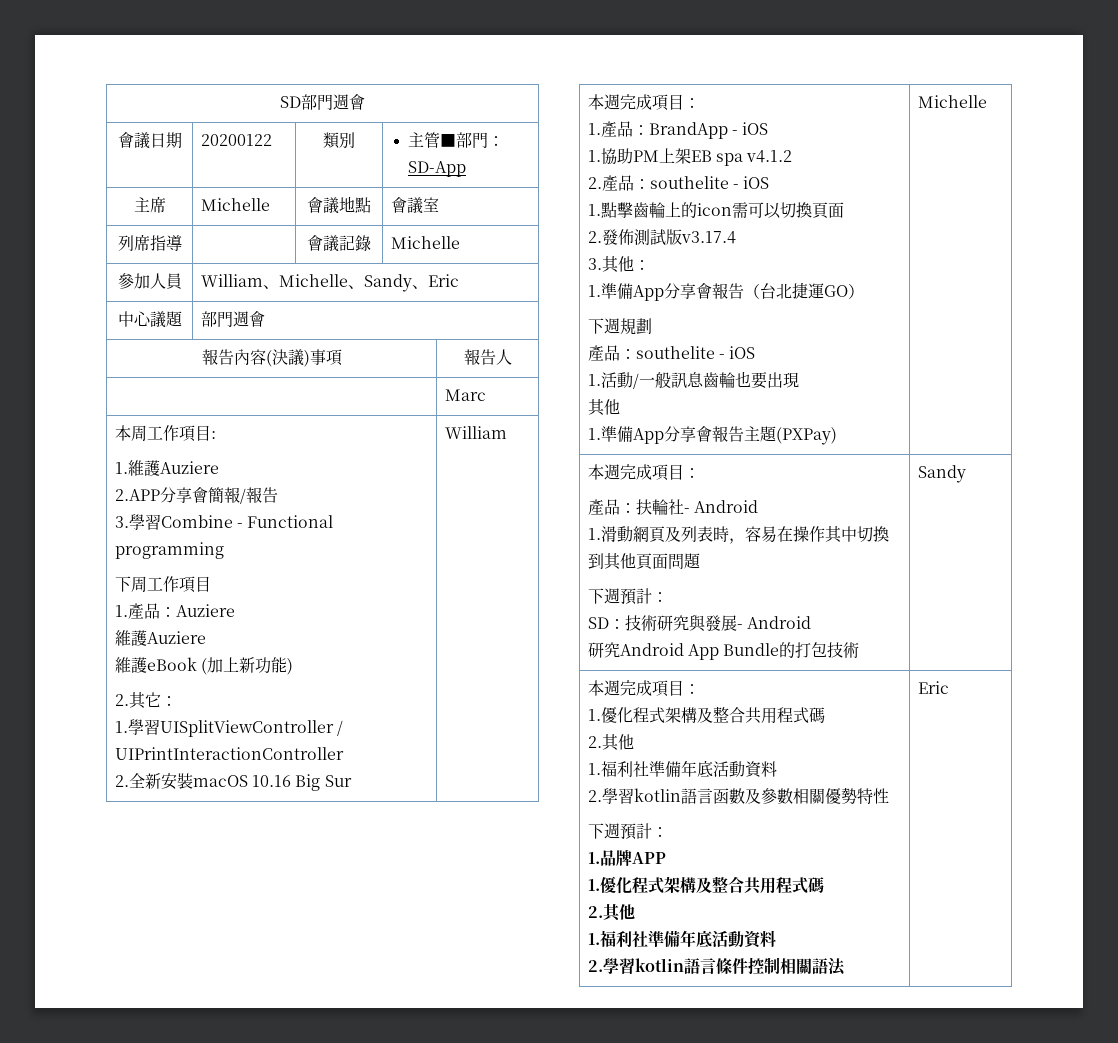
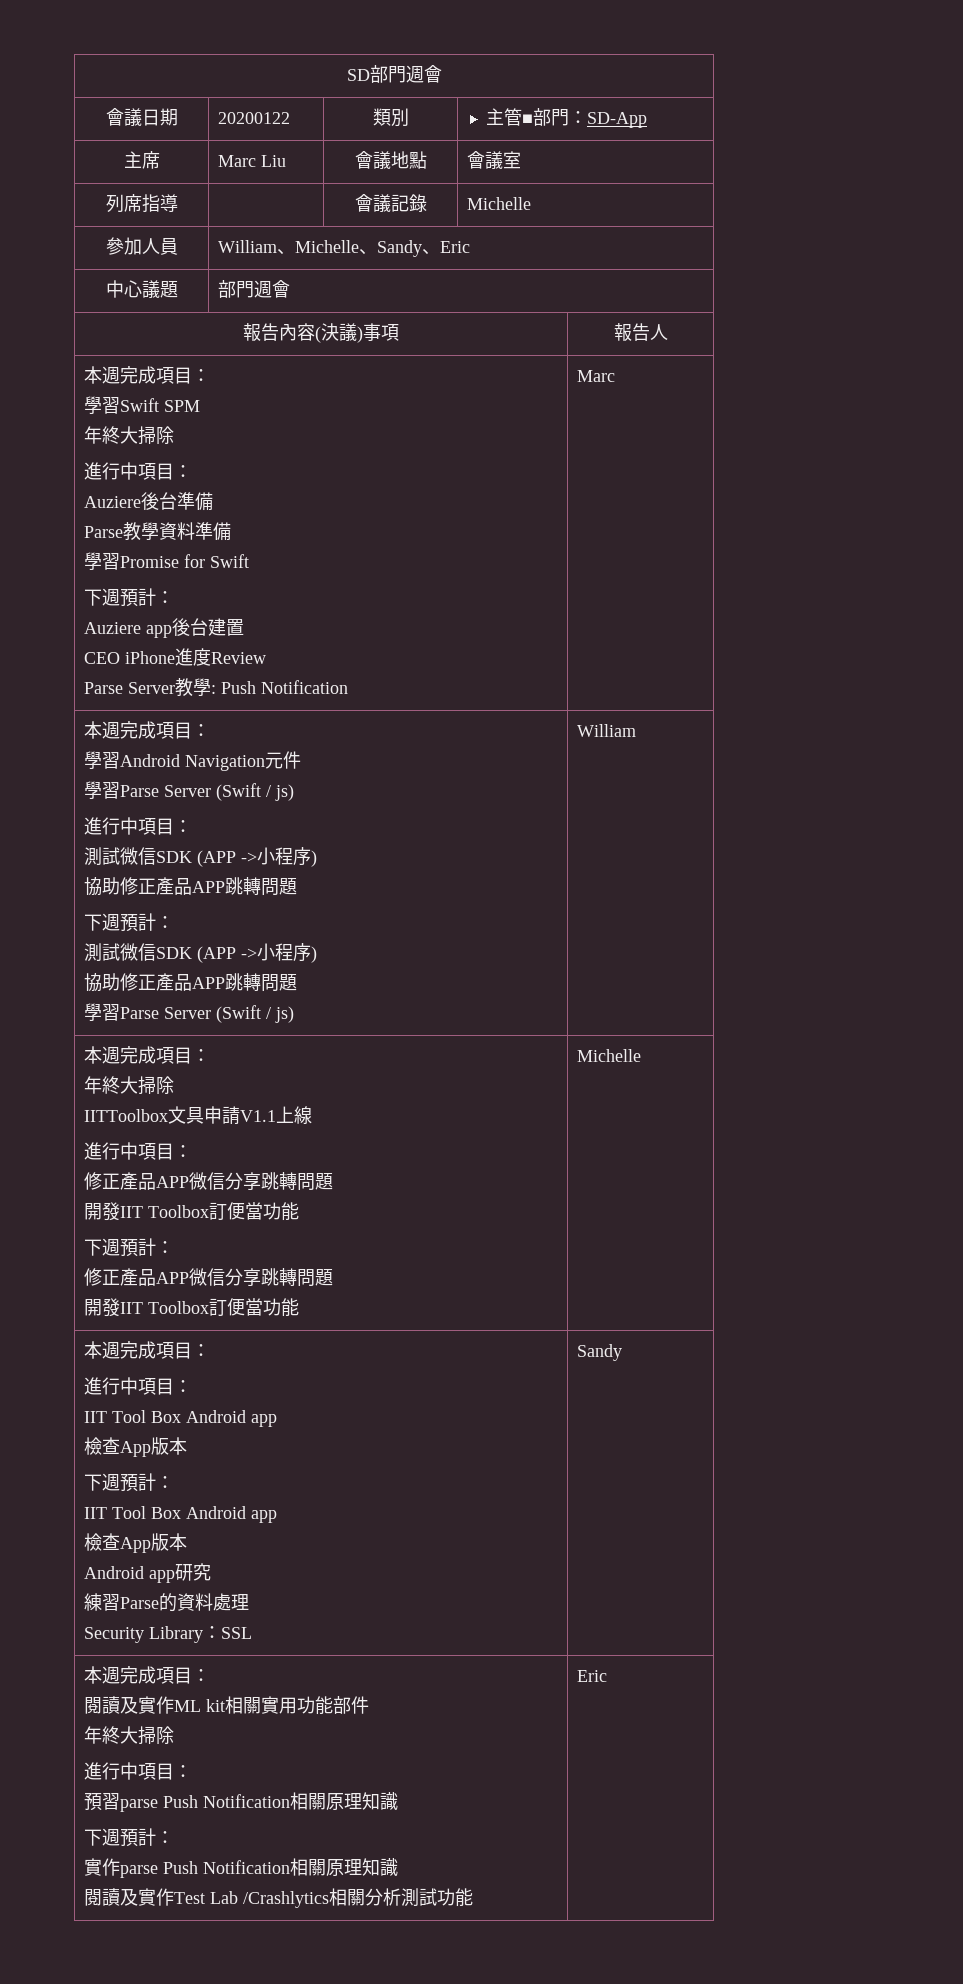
[200,198,270,211] Michelle -> [217,155,286,167] Marc Liu
(512, 357) none -> [83,366,210,384] [83,396,200,414] [83,426,174,445] [83,462,192,480] [83,492,213,511] [83,522,231,541] [83,552,249,570] [83,588,174,607] [83,618,244,638] [83,648,266,666] [83,678,348,697] 本週完成項目： // 學習Swift SPM // 年終大掃除 // 進行中項目： // Auziere後台準備 // Parse教學資料準備 // 學習Promise for Swift // 下週預計： // Auziere app後台建置 // CEO iPhone進度Review // Parse Server教學: Push Notification
[130,425,216,442] [114,460,219,476] [114,487,278,504] [114,514,334,530] [114,542,224,559] [114,576,211,593] [114,603,235,619] [114,630,206,646] [114,657,294,675] [114,692,177,709] [114,719,344,737] [114,747,344,760] [114,773,352,791] 周工作項目: // 1.維護Auziere // 2.APP分享會簡報/報告 // 3.學習Combine - Functional programming // 下周工作項目 // 1.產品：Auziere // 維護Auziere // 維護eBook (加上新功能) // 2.其它： // 1.學習UISplitViewController / UIPrintInteractionController // 2.全新安裝macOS 10.16 Big Sur -> [101,721,210,739] [83,751,301,771] [83,781,294,801] [83,817,192,835] [83,847,317,867] [83,877,297,896] [83,913,174,932] [83,943,317,963] [83,973,297,992] [83,1003,294,1023] 週完成項目： // 學習Android Navigation元件 // 學習Parse Server (Swift / js) // 進行中項目： // 測試微信SDK (APP ->小程序) // 協助修正產品APP跳轉問題 // 下週預計： // 測試微信SDK (APP ->小程序) // 協助修正產品APP跳轉問題 // 學習Parse Server (Swift / js)
[587,121,769,139] [587,148,793,166] [587,175,770,191] [587,202,844,219] [587,229,736,246] [587,256,650,273] [587,282,864,301] [587,318,652,335] [587,345,756,361] [587,371,799,389] [587,399,620,416] [587,426,837,445] 1.產品：BrandApp - iOS // 1.協助PM上架EB spa v4.1.2 // 2.產品：southelite - iOS // 1.點擊齒輪上的icon需可以切換頁面 // 2.發佈測試版v3.17.4 // 3.其他： // 1.準備App分享會報告（台北捷運GO） // 下週規劃 // 產品：southelite - iOS // 1.活動/一般訊息齒輪也要出現 // 其他 // 1.準備App分享會報告主題(PXPay) -> [83,1076,174,1095] [83,1106,312,1125] [83,1142,192,1160] [83,1172,333,1191] [83,1202,299,1221] [83,1238,174,1257] [83,1268,333,1287] [83,1298,299,1317] 年終大掃除 // IITToolbox文具申請V1.1上線 // 進行中項目： // 修正產品APP微信分享跳轉問題 // 開發IIT Toolbox訂便當功能 // 下週預計： // 修正產品APP微信分享跳轉問題 // 開發IIT Toolbox訂便當功能
[587,499,759,515] [587,526,889,544] [587,553,701,570] [587,588,668,605] [587,615,812,632] [587,642,860,660] 產品：扶輪社- Android // 1.滑動網頁及列表時，容易在操作其中切換到其他頁面問題 // 下週預計： // SD：技術研究與發展- Android // 研究Android App Bundle的打包技術 -> [83,1377,192,1395] [83,1410,277,1427] [83,1437,187,1457] [83,1473,174,1492] [83,1506,277,1523] [83,1533,187,1553] [83,1563,211,1583] [83,1593,249,1612] [83,1626,252,1643] 進行中項目： // IIT Tool Box Android app // 檢查App版本 // 下週預計： // IIT Tool Box Android app // 檢查App版本 // Android app研究 // 練習Parse的資料處理 // Security Library：SSL
[587,706,825,724] [587,734,634,751] [587,760,777,778] [587,787,889,805] [587,823,668,840] [587,850,666,867] [587,876,824,894] [587,904,635,922] [587,930,776,948] [587,957,846,976] 1.優化程式架構及整合共用程式碼 // 2.其他 // 1.福利社準備年底活動資料 // 2.學習kotlin語言函數及參數相關優勢特性 // 下週預計： // 1.品牌APP // 1.優化程式架構及整合共用程式碼 // 2.其他 // 1.福利社準備年底活動資料 // 2.學習kotlin語言條件控制相關語法 -> [83,1696,369,1715] [83,1726,174,1745] [83,1762,192,1780] [83,1792,398,1812] [83,1828,174,1847] [83,1858,398,1878] [83,1888,473,1908] 閱讀及實作ML kit相關實用功能部件 // 年終大掃除 // 進行中項目： // 預習parse Push Notification相關原理知識 // 下週預計： // 實作parse Push Notification相關原理知識 // 閱讀及實作Test Lab /Crashlytics相關分析測試功能

